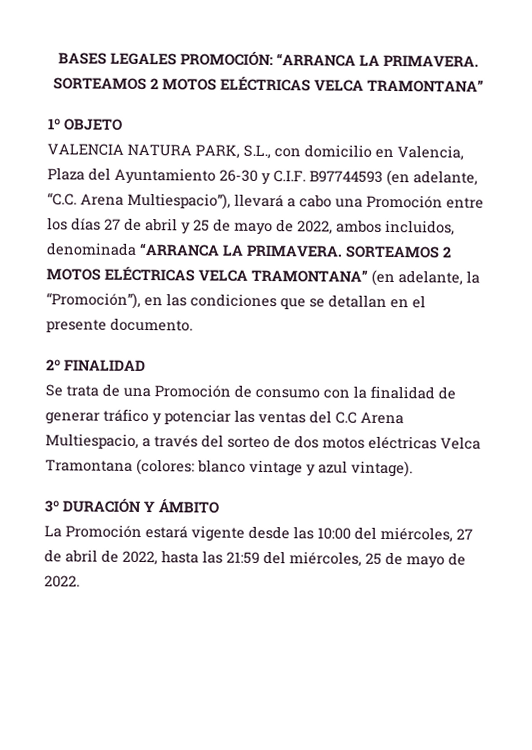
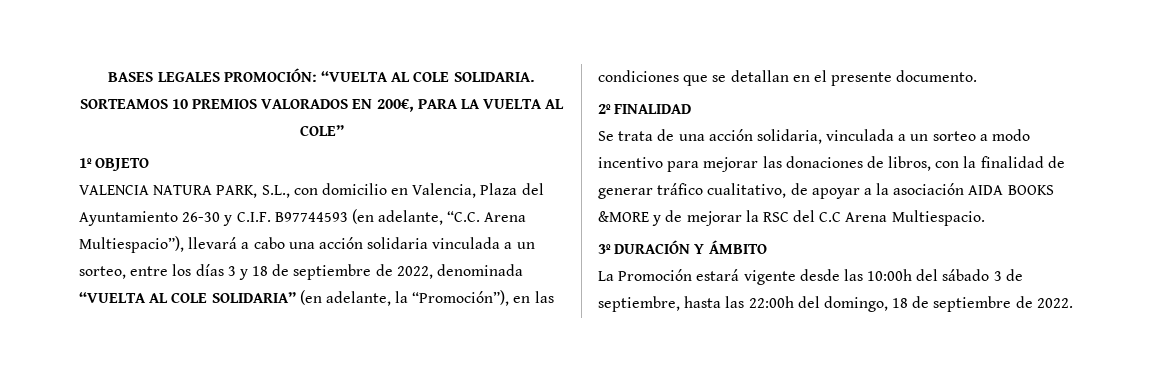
[276,53,479,67] [53,76,484,93] “ARRANCA LA PRIMAVERA. SORTEAMOS 2 MOTOS ELÉCTRICAS VELCA TRAMONTANA” -> [321,71,535,82] [79,99,565,112] [299,125,344,136] “VUELTA AL COLE SOLIDARIA. SORTEAMOS 10 PREMIOS VALORADOS EN 200€, PARA LA VUELTA AL COLE”
[366,194,484,209] [47,217,455,236] [46,242,452,259] [46,266,368,283] Promoción entre los días 27 de abril y 25 de mayo de 2022, ambos incluidos, denominada “ARRANCA LA PRIMAVERA. SORTEAMOS 2 MOTOS ELÉCTRICAS VELCA TRAMONTANA” -> [318,237,535,249] [79,264,524,280] [79,292,296,303] acción solidaria vinculada a un sorteo, entre los días 3 y 18 de septiembre de 2022, denominada “VUELTA AL COLE SOLIDARIA”
[154,384,320,399] Promoción de consumo -> [708,129,1031,144] [598,156,932,172] acción solidaria, vinculada a un sorteo a modo incentivo para mejorar las donaciones de libros,
[152,409,404,426] [45,433,481,450] [45,458,413,478] y potenciar las ventas del C.C Arena Multiespacio, a través del sorteo de dos motos eléctricas Velca Tramontana (colores: blanco vintage y azul vintage). -> [707,183,1054,199] [598,210,985,226] cualitativo, de apoyar a la asociación AIDA BOOKS &MORE y de mejorar la RSC del C.C Arena Multiespacio.
[317,526,473,543] [44,549,445,569] 10:00 del miércoles, 27 de abril de 2022, hasta las 21:59 del miércoles, 25 de mayo -> [867,269,1023,281] [598,296,1012,312] 10:00h del sábado 3 de septiembre, hasta las 22:00h del domingo, 18 de septiembre

